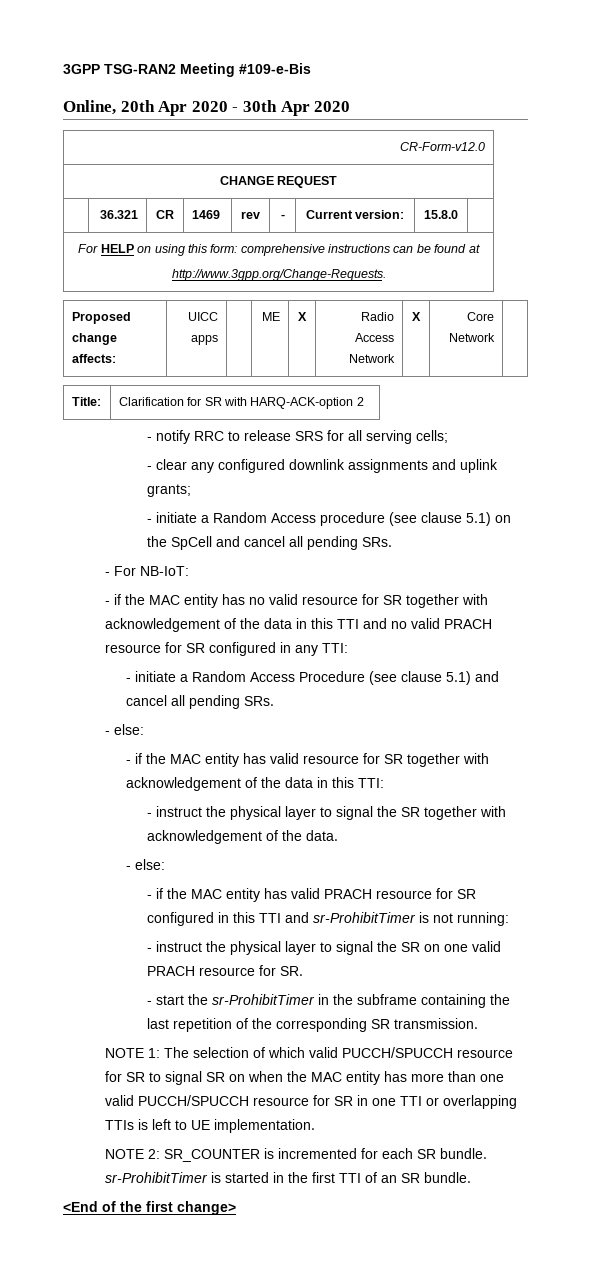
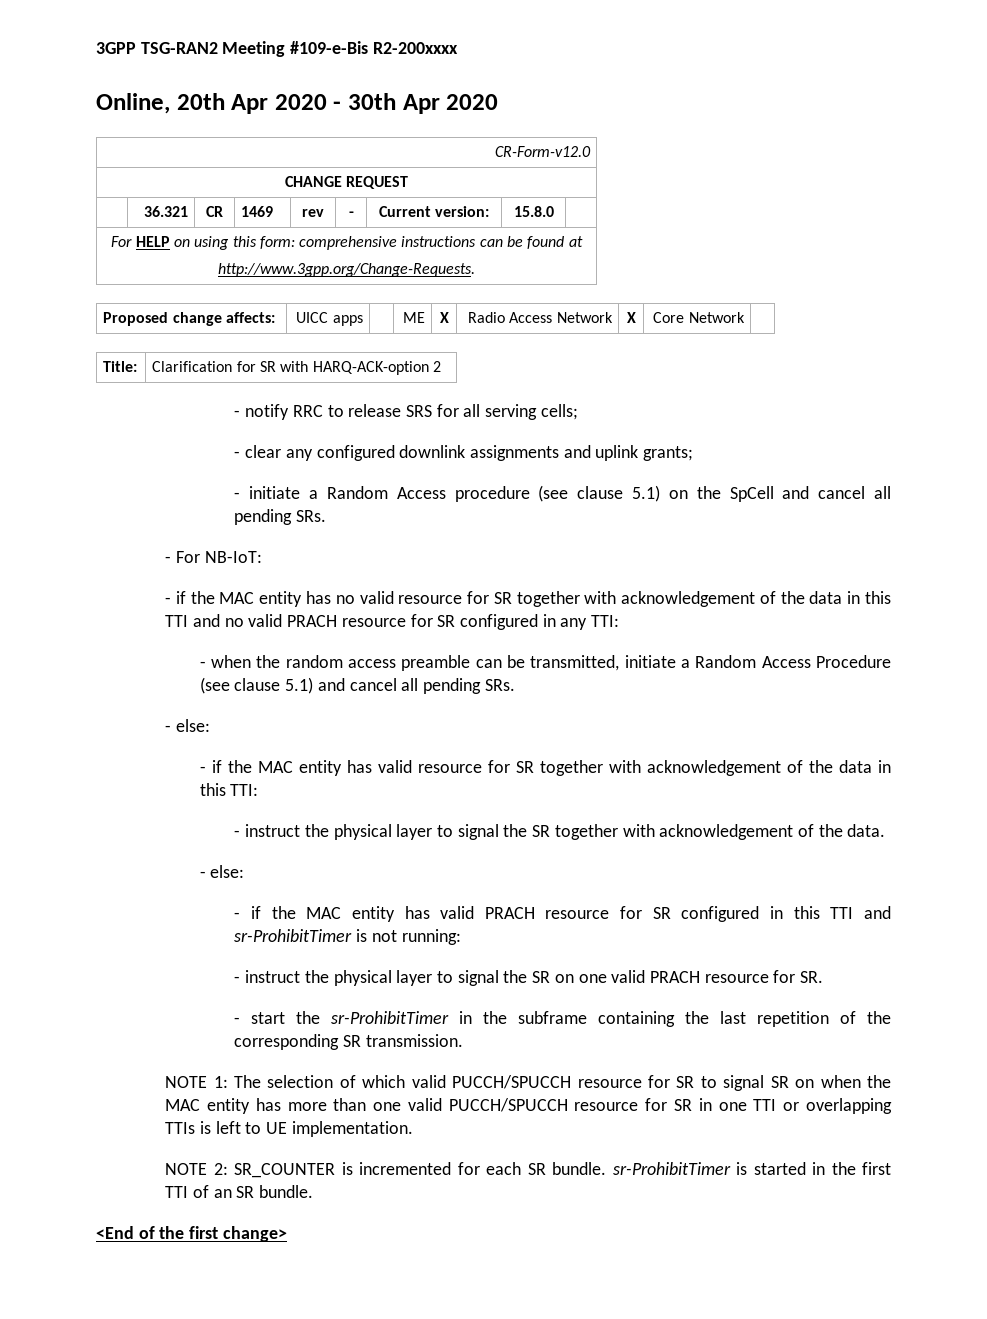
(311, 68) none -> [372,42,458,54] R2-200xxxx
(131, 680) none -> [211,655,620,671] when the random access preamble can be transmitted,

